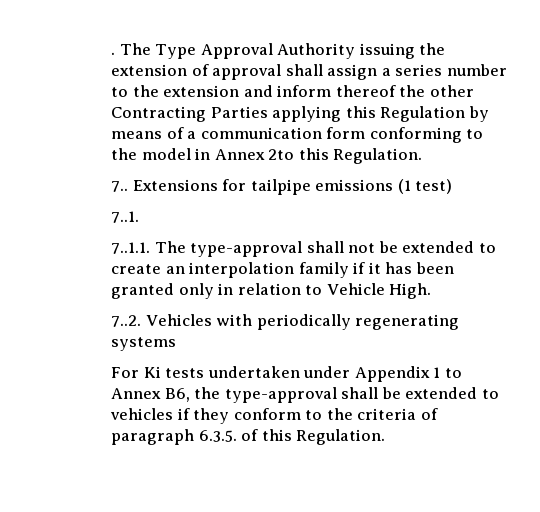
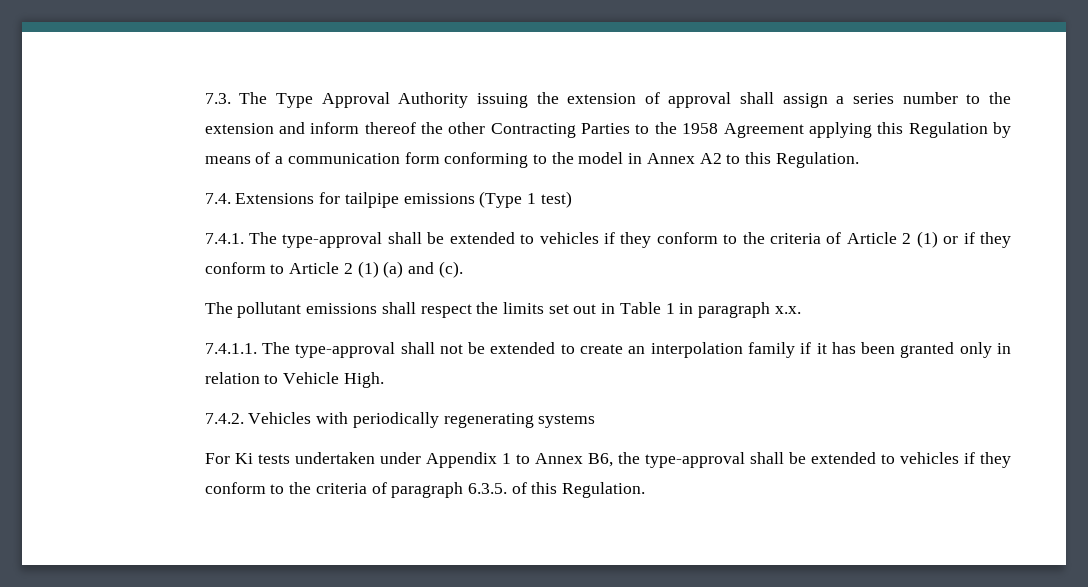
[111,52,116,55] . -> [204,93,231,104] 7.3.
(268, 112) none -> [635,122,804,138] to the 1958 Agreement
[268,149,295,160] 2to -> [699,153,741,164] A2 to
[111,181,129,192] 7.. -> [204,193,231,204] 7.4.
[397,179,411,194] (1 -> [479,191,536,208] (Type 1
[111,211,140,223] [111,242,151,254] 7..1. // 7..1.1. -> [204,231,1012,248] [204,261,463,278] [204,302,801,318] [204,343,257,354] 7.4.1. The type-approval shall be extended to vehicles if they conform to the criteria of Article 2 (1) or if they conform to Article 2 (1) (a) and (c). // The pollutant emissions shall respect the limits set out in Table 1 in paragraph x.x. // 7.4.1.1.
[111,315,142,327] 7..2. -> [204,413,244,424] 7.4.2.

